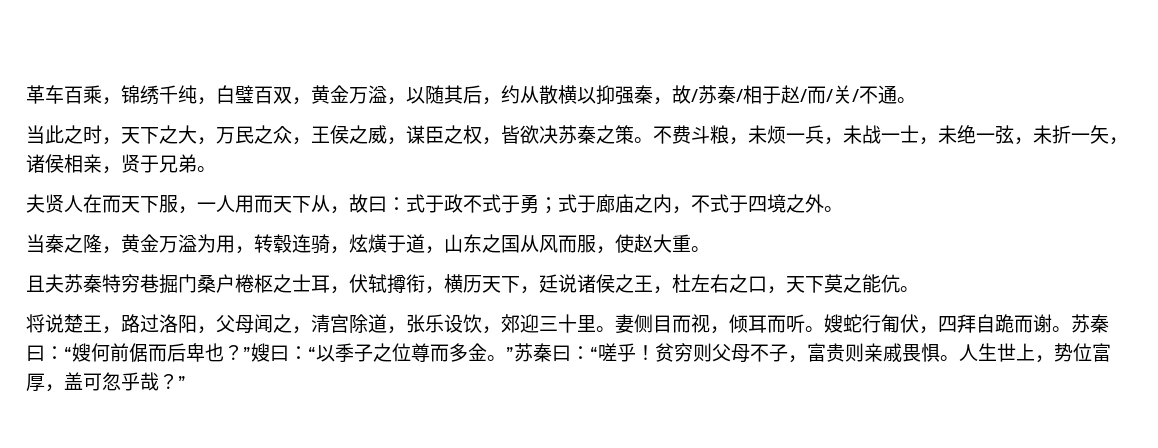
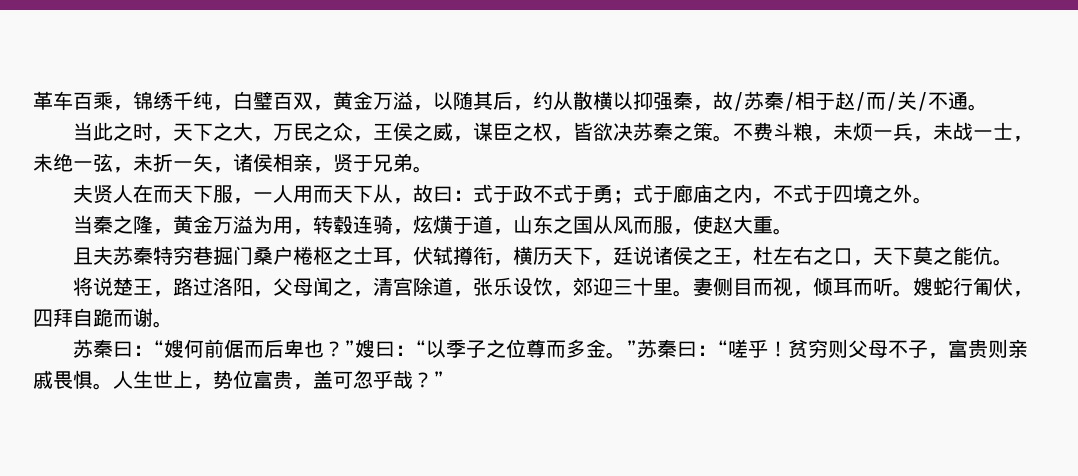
(1071, 329) none -> (173, 324) //
[26,373,45,391] 厚 -> [273,370,293,390] 贵

